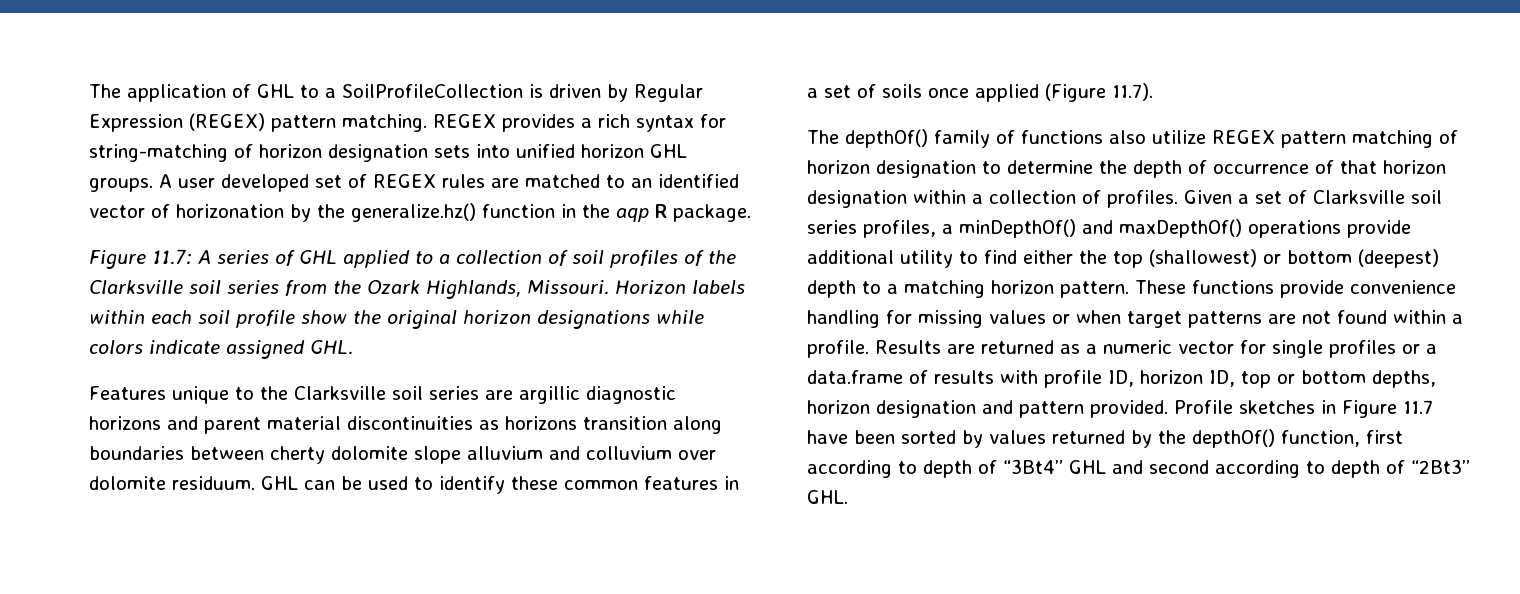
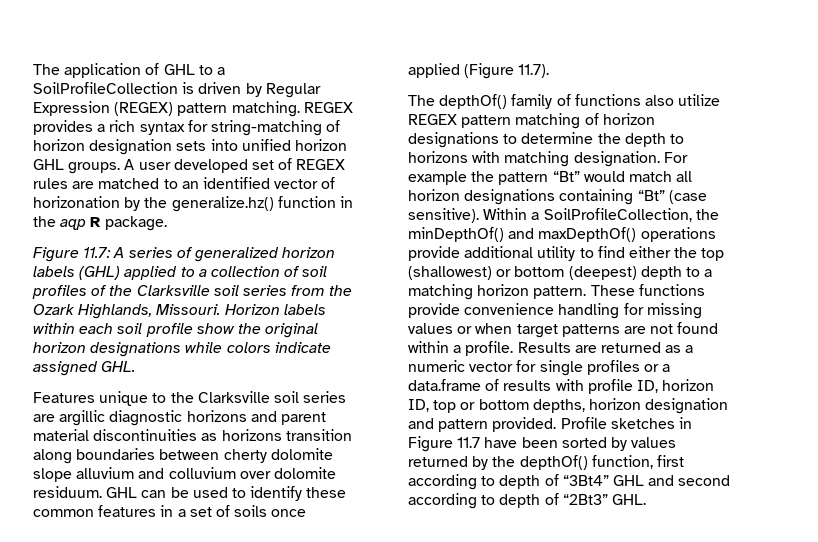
[299,250,337,264] GHL -> [193,247,336,262] [33,266,121,280] generalized horizon labels (GHL)
[876,160,976,178] designation -> [408,132,499,148] designations
[1188,160,1446,174] [807,190,1442,208] [807,220,953,238] of occurrence of that horizon designation within a collection of profiles. Given a set of Clarksville soil series profiles, a -> [669,134,684,144] [408,151,688,167] [408,171,693,185] [408,189,707,205] [408,208,719,223] to horizons with matching designation. For example the pattern “Bt” would match all horizon designations containing “Bt” (case sensitive). Within a SoilProfileCollection, the

